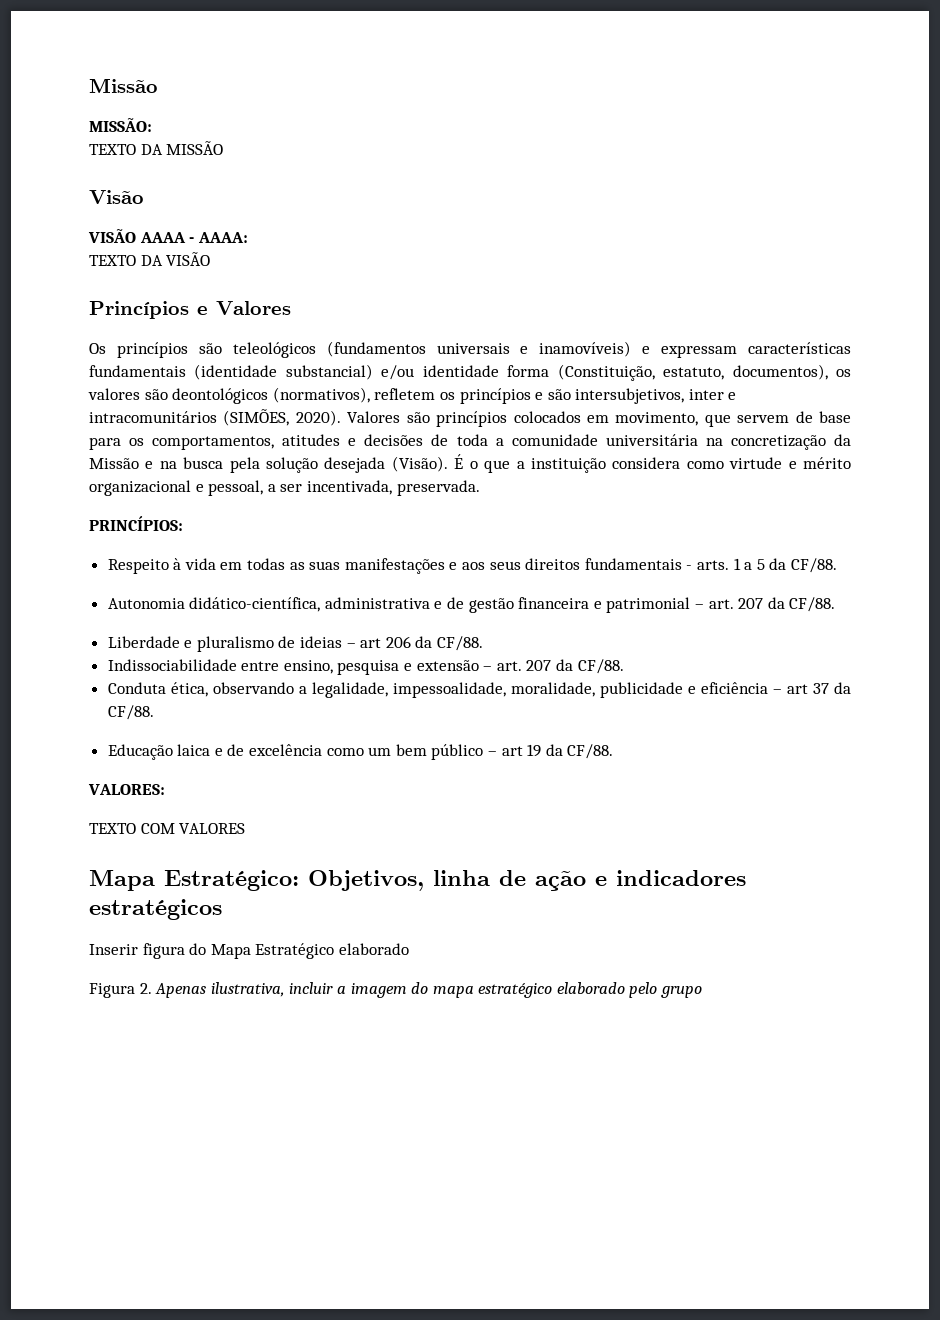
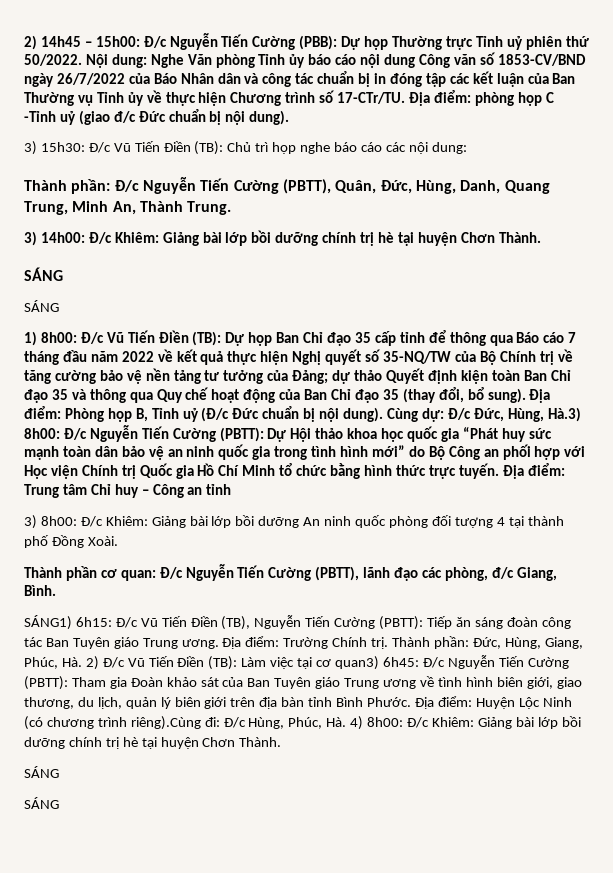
[89,78,158,93] [89,118,152,132] [89,141,224,155] [89,190,144,204] [88,229,248,243] [89,252,211,266] [89,301,291,319] [89,341,851,358] [89,364,852,381] [88,387,737,404] [89,409,851,427] [89,434,852,450] [89,454,851,473] [89,480,480,496] [89,516,183,531] [107,558,837,574] [107,597,836,613] [107,636,484,652] [107,659,624,675] [107,682,851,698] [107,705,154,720] [107,744,614,760] [88,784,165,795] [89,823,246,834] [89,870,746,891] [89,899,222,920] [89,943,409,959] [89,982,703,998] Missão // MISSÃO: // TEXTO DA MISSÃO // Visão // VISÃO AAAA - AAAA: // TEXTO DA VISÃO // Princípios e Valores // Os princípios são teleológicos (fundamentos universais e inamovíveis) e expressam características fundamentais (identidade substancial) e/ou identidade forma (Constituição, estatuto, documentos), os valores são deontológicos (normativos), refletem os princípios e são intersubjetivos, inter e intracomunitários (SIMÕES, 2020). Valores são princípios colocados em movimento, que servem de base para os comportamentos, atitudes e decisões de toda a comunidade universitária na concretização da Missão e na busca pela solução desejada (Visão). É o que a instituição considera como virtude e mérito organizacional e pessoal, a ser incentivada, preservada. // PRINCÍPIOS: // Respeito à vida em todas as suas manifestações e aos seus direitos fundamentais - arts. 1 a 5 da CF/88. // Autonomia didático-científica, administrativa e de gestão financeira e patrimonial – art. 207 da CF/88. // Liberdade e pluralismo de ideias – art 206 da CF/88. // Indissociabilidade entre ensino, pesquisa e extensão – art. 207 da CF/88. // Conduta ética, observando a legalidade, impessoalidade, moralidade, publicidade e eficiência – art 37 da CF/88. // Educação laica e de excelência como um bem público – art 19 da CF/88. // VALORES: // TEXTO COM VALORES // Mapa Estratégico: Objetivos, linha de ação e indicadores estratégicos // Inserir figura do Mapa Estratégico elaborado // Figura 2. Apenas ilustrativa, incluir a imagem do mapa estratégico elaborado pelo grupo -> [24,33,589,50] [24,52,586,68] [24,71,576,87] [24,90,554,106] [24,109,290,125] [24,141,467,155] [24,177,550,194] [24,201,232,215] [24,230,541,246] [24,267,63,281] [24,300,59,312] [24,330,577,346] [24,349,573,365] [24,368,571,384] [24,387,551,403] [24,406,581,422] [24,425,552,442] [24,444,586,460] [24,463,565,479] [24,484,232,498] [24,515,564,529] [24,535,118,548] [24,564,557,581] [24,585,56,596] [24,615,571,630] [24,636,583,649] [24,655,569,670] [24,676,582,690] [24,696,572,709] [24,716,581,730] [24,737,282,749] [24,766,59,778] [24,797,59,809] 2) 14h45 – 15h00: Đ/c Nguyễn Tiến Cường (PBB): Dự họp Thường trực Tỉnh uỷ phiên thứ 50/2022. Nội dung: Nghe Văn phòng Tỉnh ủy báo cáo nội dung Công văn số 1853-CV/BND ngày 26/7/2022 của Báo Nhân dân và công tác chuẩn bị in đóng tập các kết luận của Ban Thường vụ Tỉnh ủy về thực hiện Chương trình số 17-CTr/TU. Địa điểm: phòng họp C -Tỉnh uỷ (giao đ/c Đức chuẩn bị nội dung). // 3) 15h30: Đ/c Vũ Tiến Điền (TB): Chủ trì họp nghe báo cáo các nội dung: // Thành phần: Đ/c Nguyễn Tiến Cường (PBTT), Quân, Đức, Hùng, Danh, Quang Trung, Minh An, Thành Trung. // 3) 14h00: Đ/c Khiêm: Giảng bài lớp bồi dưỡng chính trị hè tại huyện Chơn Thành. // SÁNG // SÁNG // 1) 8h00: Đ/c Vũ Tiến Điền (TB): Dự họp Ban Chỉ đạo 35 cấp tỉnh để thông qua Báo cáo 7 tháng đầu năm 2022 về kết quả thực hiện Nghị quyết số 35-NQ/TW của Bộ Chính trị về tăng cường bảo vệ nền tảng tư tưởng của Đảng; dự thảo Quyết định kiện toàn Ban Chỉ đạo 35 và thông qua Quy chế hoạt động của Ban Chỉ đạo 35 (thay đổi, bổ sung). Địa điểm: Phòng họp B, Tỉnh uỷ (Đ/c Đức chuẩn bị nội dung). Cùng dự: Đ/c Đức, Hùng, Hà.3) 8h00: Đ/c Nguyễn Tiến Cường (PBTT): Dự Hội thảo khoa học quốc gia “Phát huy sức mạnh toàn dân bảo vệ an ninh quốc gia trong tình hình mới” do Bộ Công an phối hợp với Học viện Chính trị Quốc gia Hồ Chí Minh tổ chức bằng hình thức trực tuyến. Địa điểm: Trung tâm Chỉ huy – Công an tỉnh // 3) 8h00: Đ/c Khiêm: Giảng bài lớp bồi dưỡng An ninh quốc phòng đối tượng 4 tại thành phố Đồng Xoài. // Thành phần cơ quan: Đ/c Nguyễn Tiến Cường (PBTT), lãnh đạo các phòng, đ/c Giang, Bình. // SÁNG1) 6h15: Đ/c Vũ Tiến Điền (TB), Nguyễn Tiến Cường (PBTT): Tiếp ăn sáng đoàn công tác Ban Tuyên giáo Trung ương. Địa điểm: Trường Chính trị. Thành phần: Đức, Hùng, Giang, Phúc, Hà. 2) Đ/c Vũ Tiến Điền (TB): Làm việc tại cơ quan3) 6h45: Đ/c Nguyễn Tiến Cường (PBTT): Tham gia Đoàn khảo sát của Ban Tuyên giáo Trung ương về tình hình biên giới, giao thương, du lịch, quản lý biên giới trên địa bàn tỉnh Bình Phước. Địa điểm: Huyện Lộc Ninh (có chương trình riêng).Cùng đi: Đ/c Hùng, Phúc, Hà. 4) 8h00: Đ/c Khiêm: Giảng bài lớp bồi dưỡng chính trị hè tại huyện Chơn Thành. // SÁNG // SÁNG

